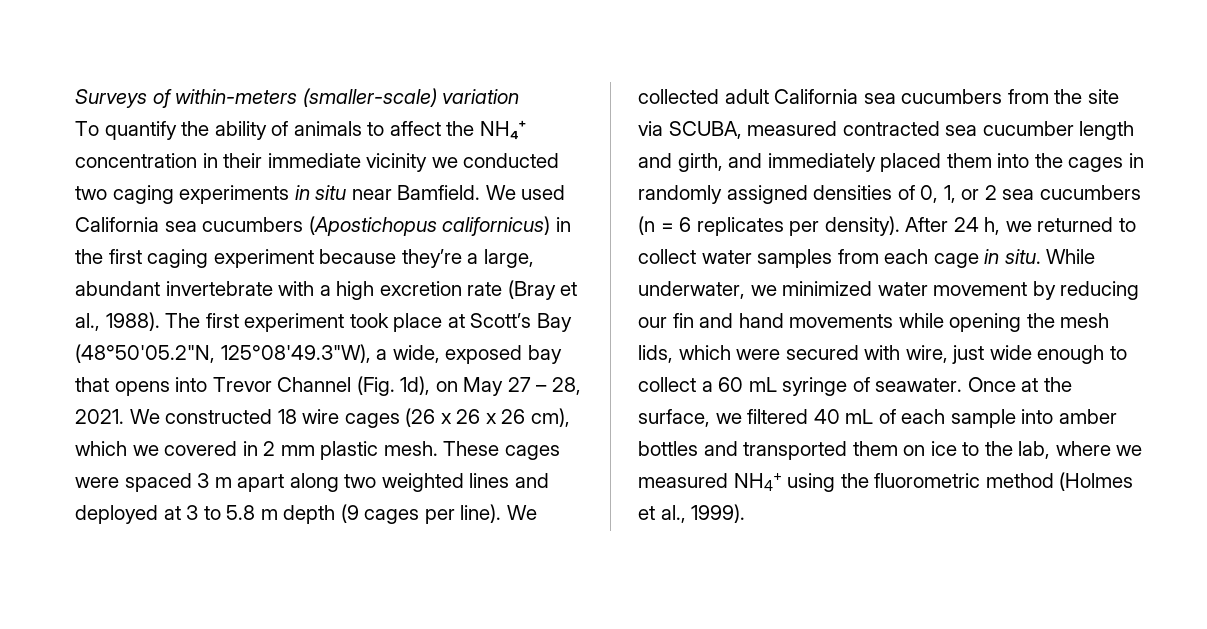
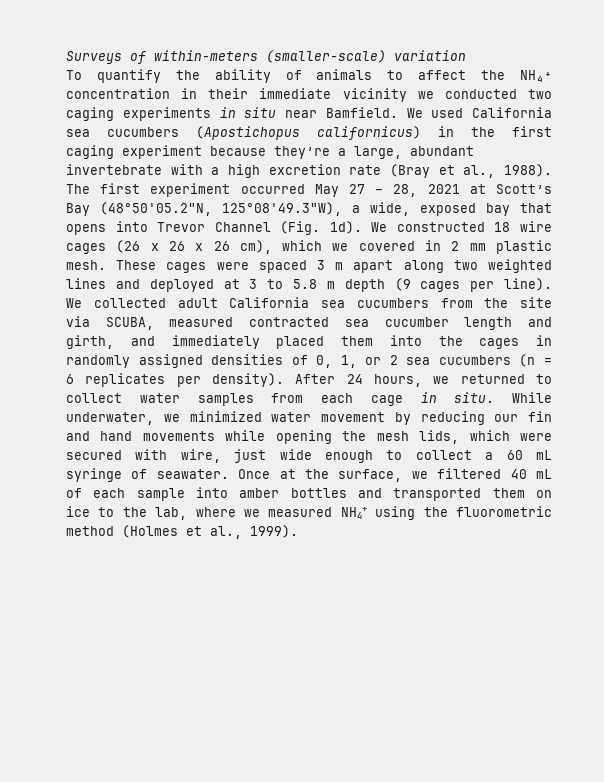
[349,313,443,332] took place -> [240,184,460,197] occurred May 27 – 28, 2021
[400,376,581,396] [75,409,124,424] 1d), on May 27 – 28, 2021. -> [329,221,362,234] 1d).
[984,217,1001,235] h, -> [374,374,422,387] hours,

